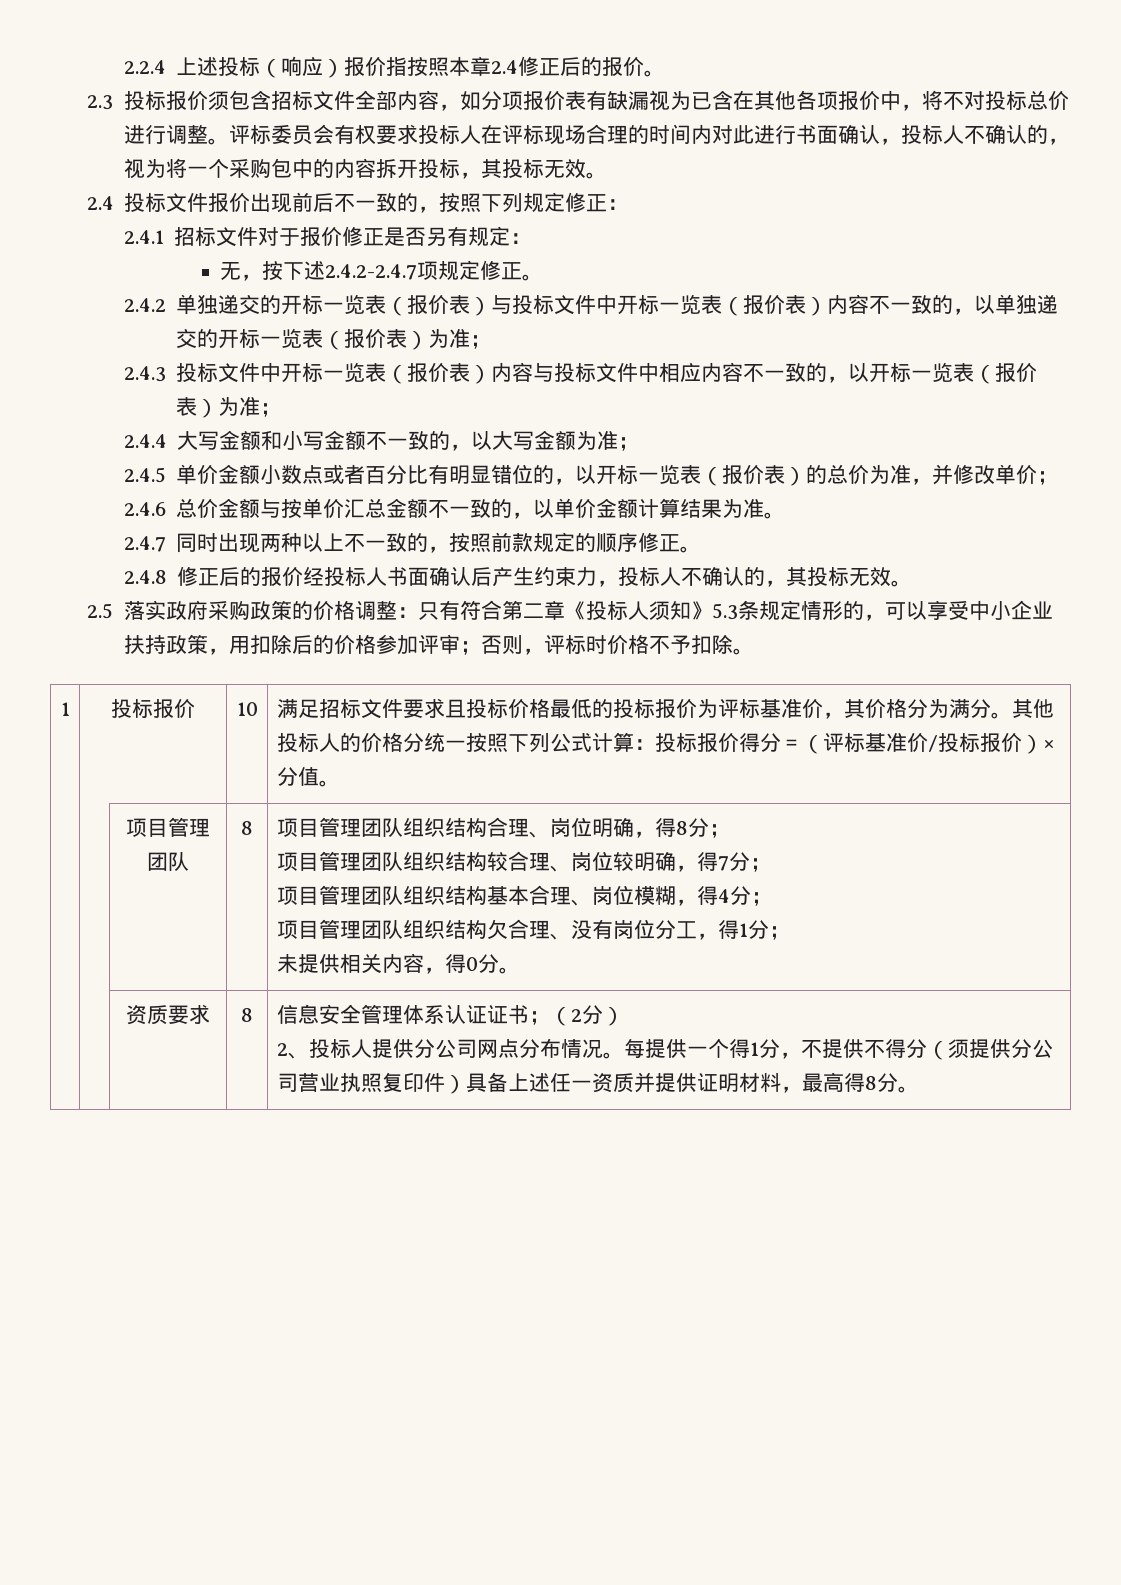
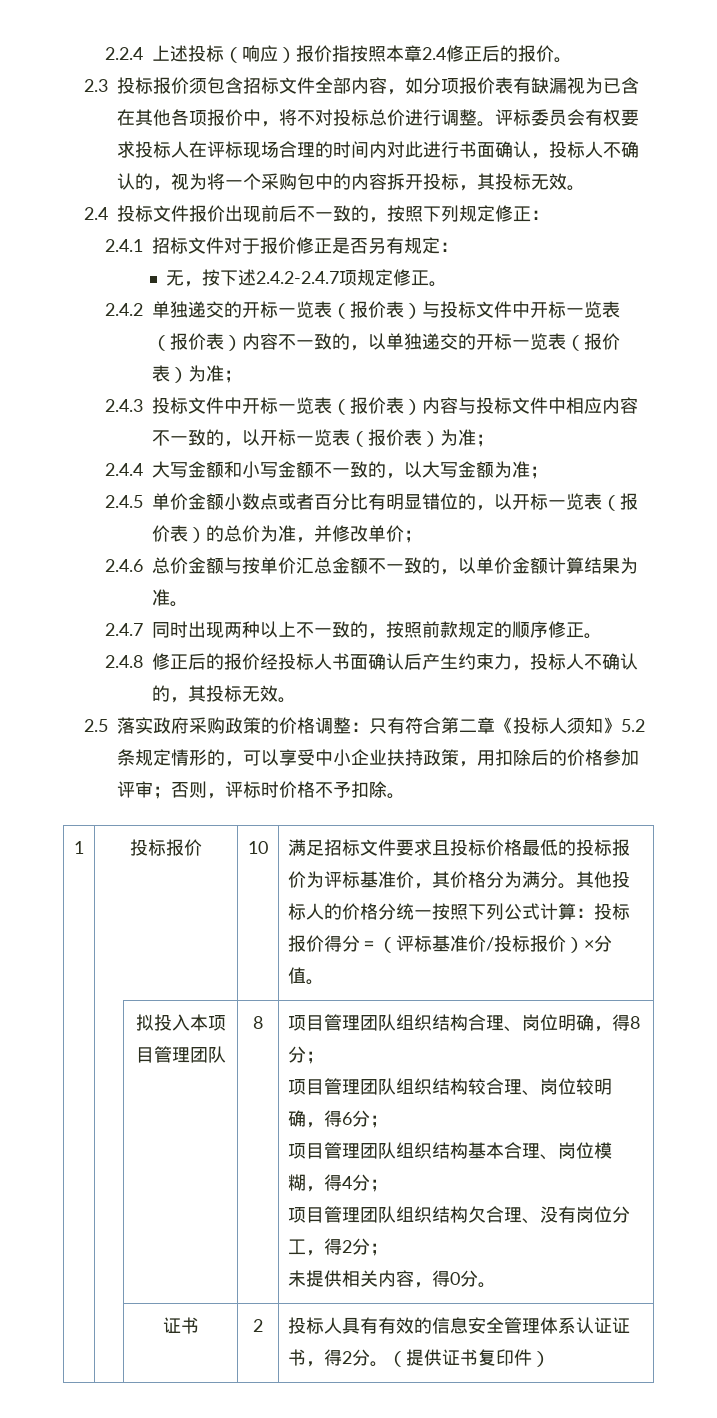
[711,603,738,620] 5.3 -> [620,719,645,732] 5.2
(340, 783) none -> [135,1014,208,1031] 拟投入本
[717,856,729,871] 7 -> [342,1112,353,1125] 6
[738,923,748,937] 1 -> [342,1240,353,1253] 2
[126,1004,210,1025] [241,1008,253,1022] 资质要求 | 8 | -> [162,1317,199,1334] [253,1319,263,1332] [288,1317,433,1334] 证书 | 2 | 投标人具有有效的
[528,1005,624,1026] [276,1038,1053,1060] [276,1072,919,1094] ；（2分） // 2、投标人提供分公司网点分布情况。每提供一个得1分，不提供不得分（须提供分公司营业执照复印件）具备上述任一资质并提供证明材料，最高得8分。 -> [306,1349,551,1367] ，得2分。（提供证书复印件）

